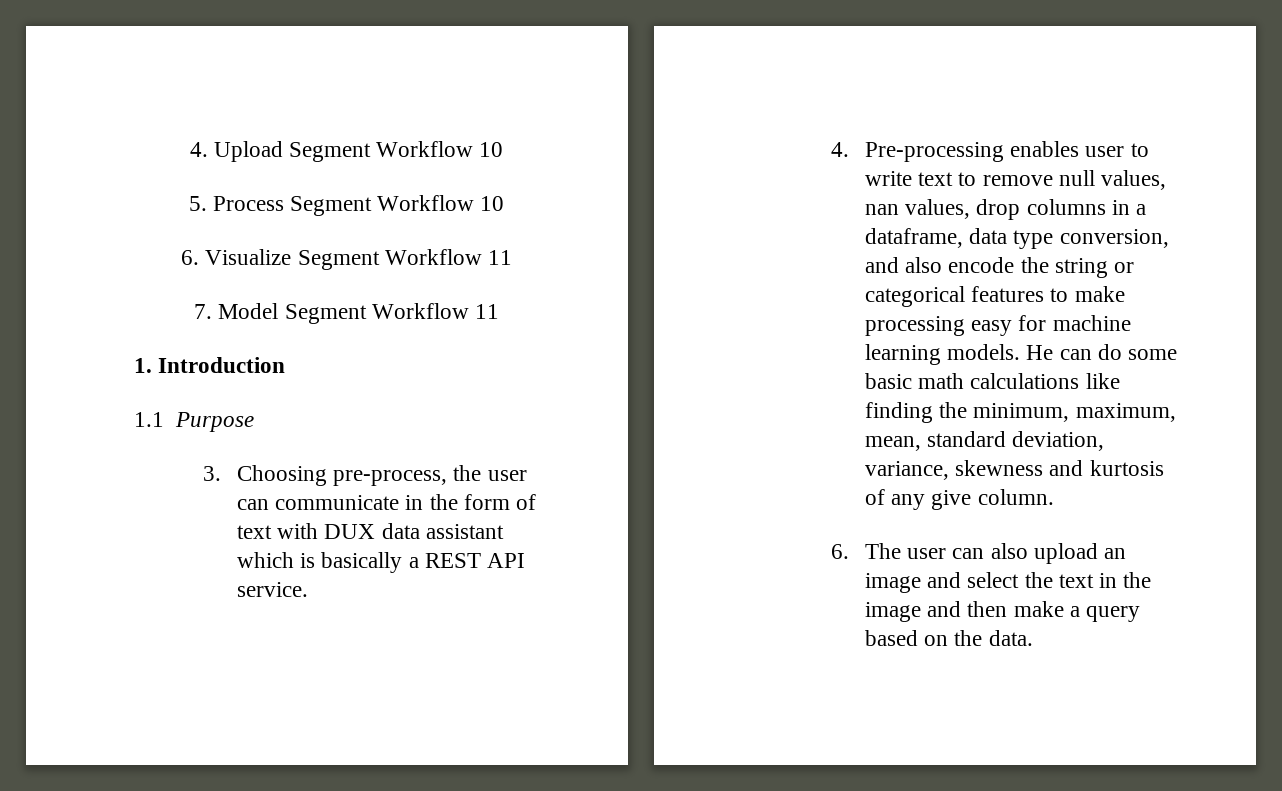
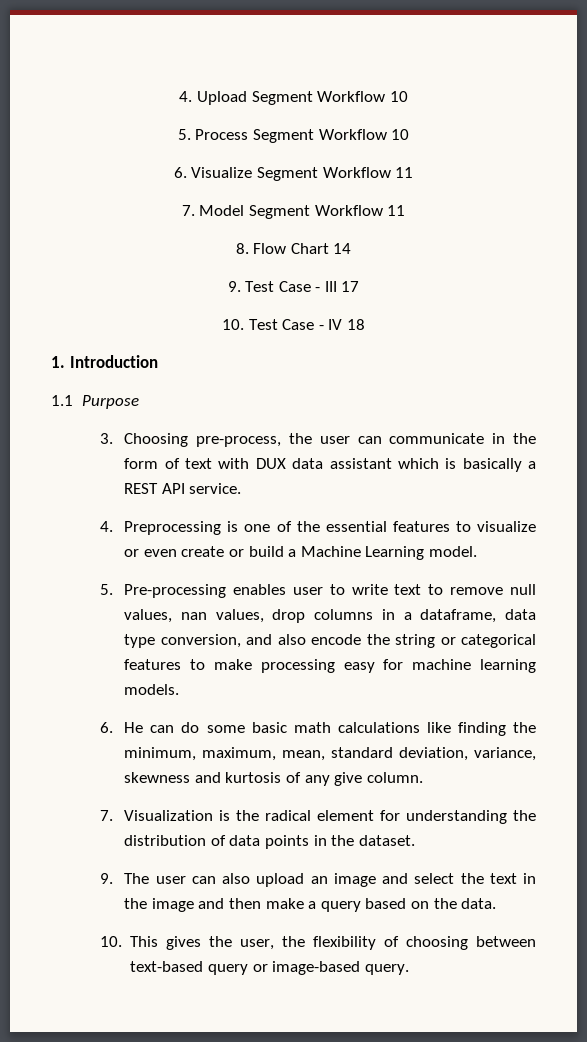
(499, 311) none -> [235,243,352,254] [227,281,360,292] [222,319,365,330] // 8. Flow Chart 14 // 9. Test Case - III 17 // 10. Test Case - IV 18
(849, 149) none -> [124,521,536,535] [124,546,477,560] [99,584,113,595] Preprocessing is one of the essential features to visualize or even create or build a Machine Learning model. // 5.
(1021, 352) none -> [99,722,113,733] // 6.
[830,544,849,559] 6. -> [99,810,536,824] [124,835,415,849] [99,873,113,884] 7. Visualization is the radical element for understanding the distribution of data points in the dataset. // 9.
(1033, 638) none -> [99,936,536,950] [130,961,409,975] // 10. This gives the user, the flexibility of choosing between text-based query or image-based query.

